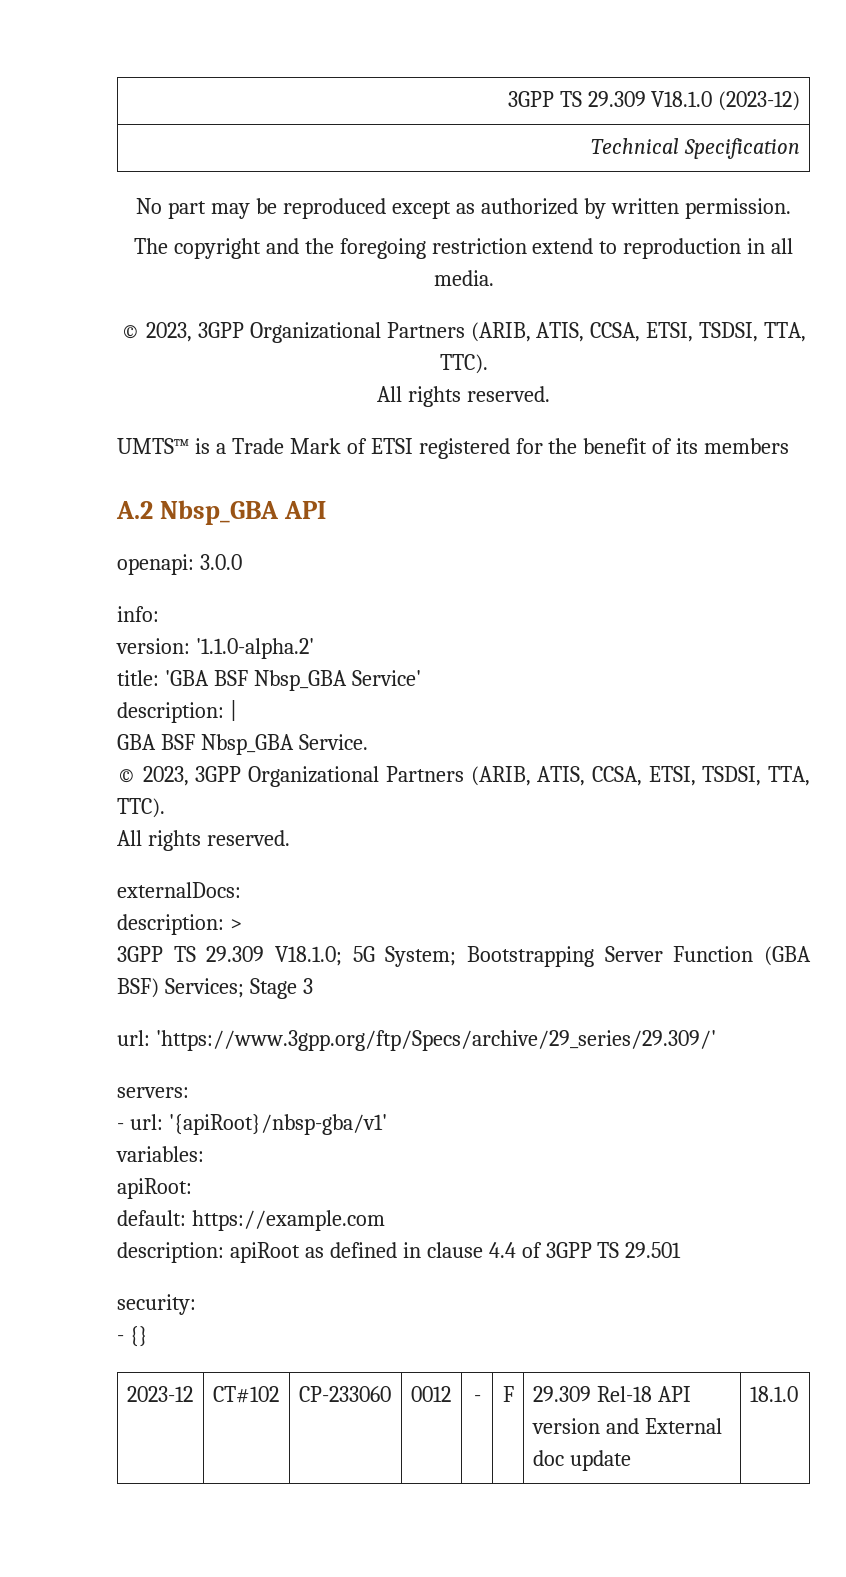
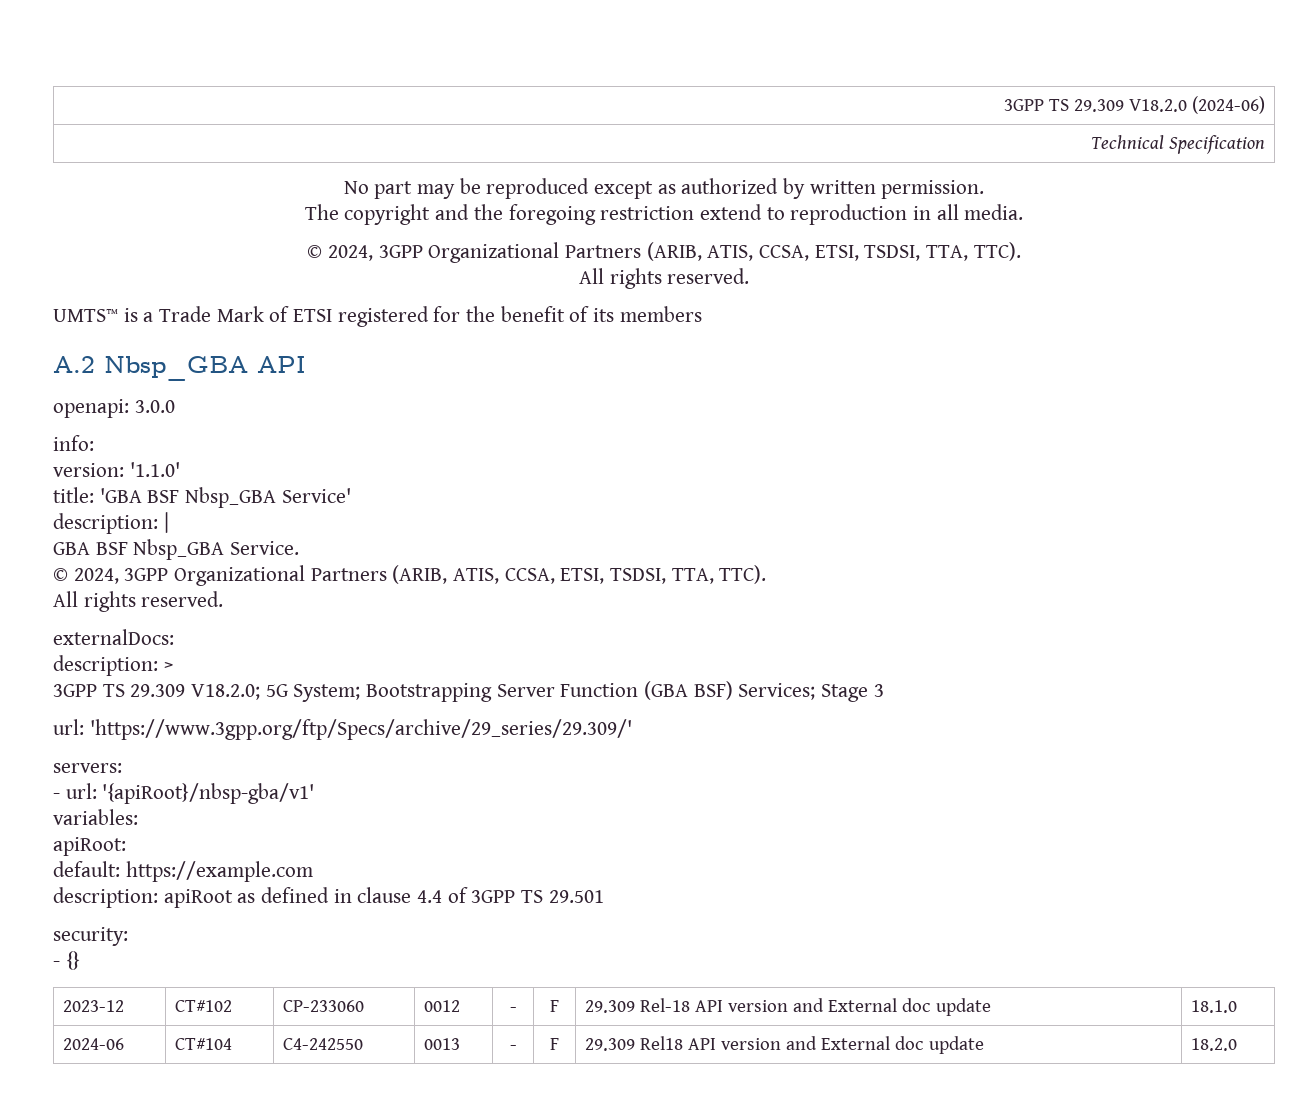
[507,91,801,111] 3GPP TS 29.309 V18.1.0 (2023-12) -> [1003,96,1266,114] 3GPP TS 29.309 V18.2.0 (2024-06)
[145,322,192,342] 2023, -> [327,245,373,261] 2024,
[195,638,314,659] '1.1.0-alpha.2' -> [129,462,180,477] '1.1.0'
[142,766,189,786] 2023, -> [73,568,119,584] 2024,
[275,946,342,966] V18.1.0; -> [191,684,261,700] V18.2.0;
(798, 1394) none -> [62,1038,124,1050] [174,1038,232,1050] [282,1038,363,1050] [423,1038,460,1050] [509,1045,517,1050] [550,1038,559,1050] [584,1036,984,1054] [1190,1038,1237,1051] // 2024-06 | CT#104 | C4-242550 | 0013 | - | F | 29.309 Rel18 API version and External doc update | 18.2.0

